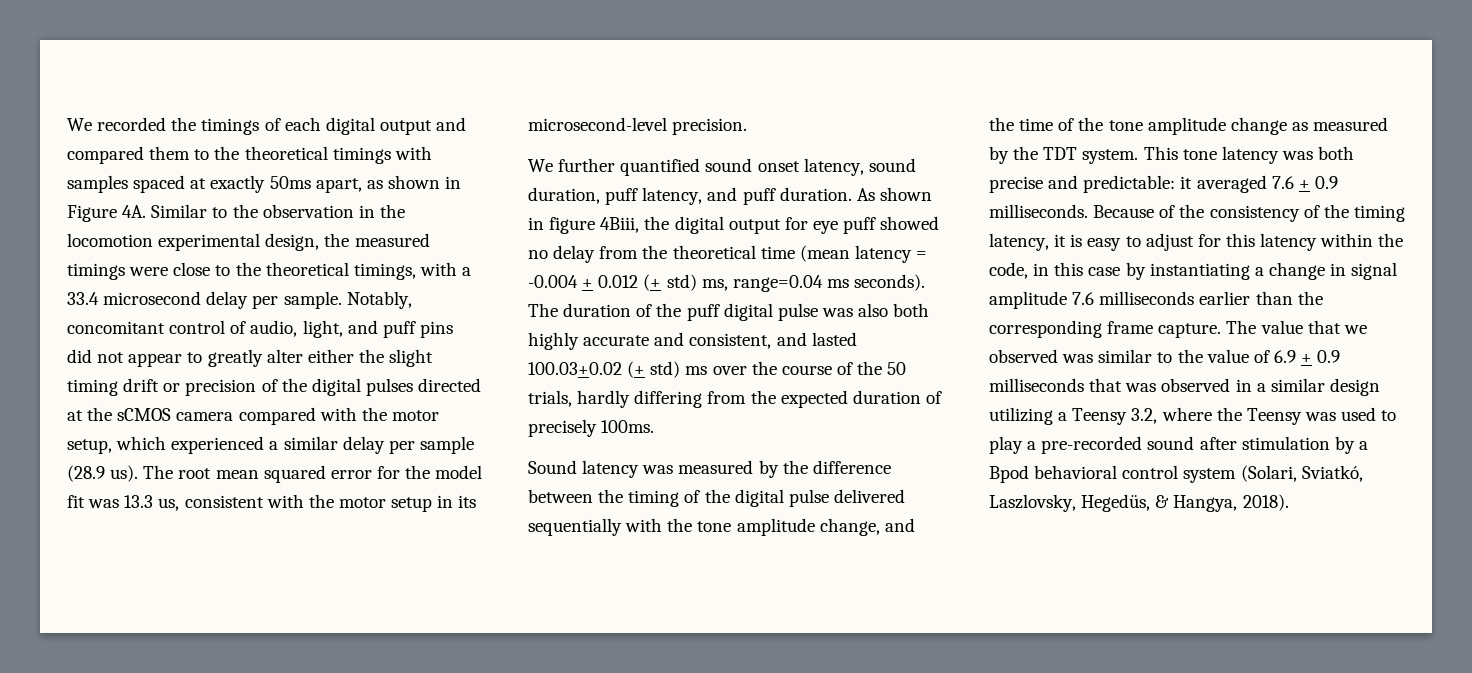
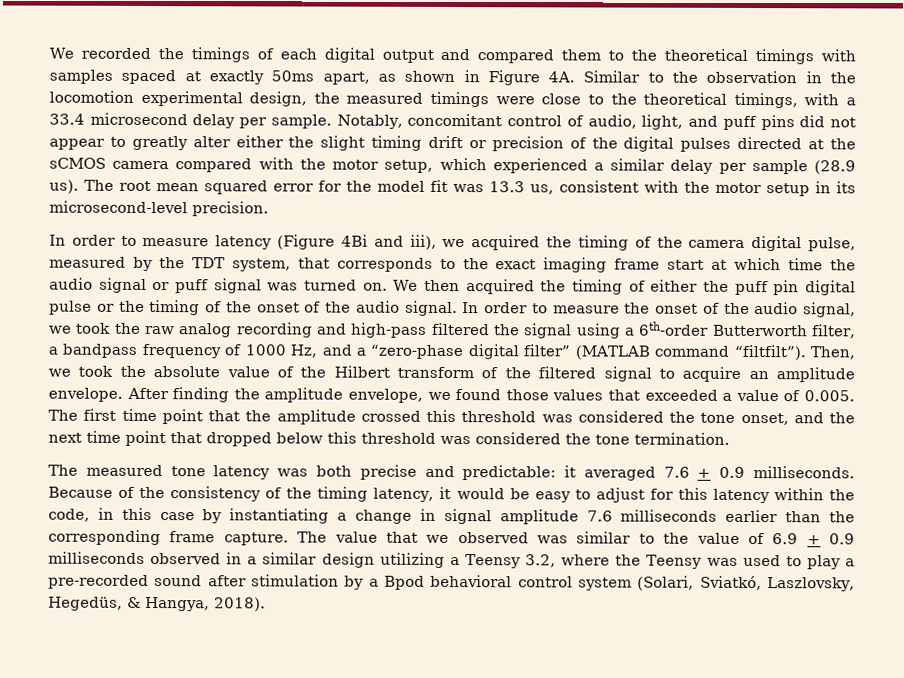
[528,158,916,176] [528,187,932,205] [528,216,940,234] [528,245,928,263] [528,274,926,292] [528,303,930,321] [528,332,857,350] [528,361,907,378] [528,390,942,408] [528,419,655,437] [528,460,891,478] [528,489,905,507] [528,518,915,536] [989,117,1389,135] [989,146,1178,164] We further quantified sound onset latency, sound duration, puff latency, and puff duration. As shown in figure 4Biii, the digital output for eye puff showed no delay from the theoretical time (mean latency = -0.004 + 0.012 (+ std) ms, range=0.04 ms seconds). The duration of the puff digital pulse was also both highly accurate and consistent, and lasted 100.03+0.02 (+ std) ms over the course of the 50 trials, hardly differing from the expected duration of precisely 100ms. // Sound latency was measured by the difference between the timing of the digital pulse delivered sequentially with the tone amplitude change, and the time of the tone amplitude change as measured by the TDT system. This -> [49,234,857,252] [49,256,856,273] [49,277,856,296] [49,299,856,318] [49,321,857,339] [48,343,856,361] [48,365,855,383] [48,387,856,403] [48,408,855,426] [48,430,730,447] [48,464,163,477] In order to measure latency (Figure 4Bi and iii), we acquired the timing of the camera digital pulse, measured by the TDT system, that corresponds to the exact imaging frame start at which time the audio signal or puff signal was turned on. We then acquired the timing of either the puff pin digital pulse or the timing of the onset of the audio signal. In order to measure the onset of the audio signal, we took the raw analog recording and high-pass filtered the signal using a 6th-order Butterworth filter, a bandpass frequency of 1000 Hz, and a “zero-phase digital filter” (MATLAB command “filtfilt”). Then, we took the absolute value of the Hilbert transform of the filtered signal to acquire an amplitude envelope. After finding the amplitude envelope, we found those values that exceeded a value of 0.005. The first time point that the amplitude crossed this threshold was considered the tone onset, and the next time point that dropped below this threshold was considered the tone termination. // The measured
[1070,234,1083,247] is -> [456,488,530,500] would be
[1089,378,1157,392] that was -> (145, 557) none

